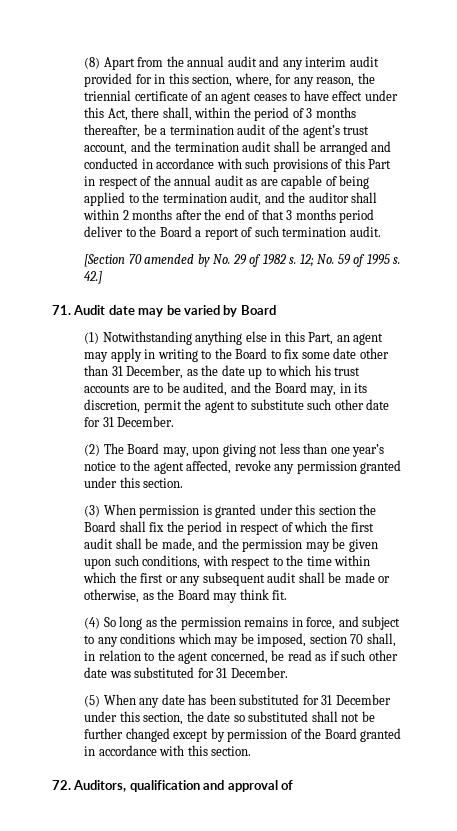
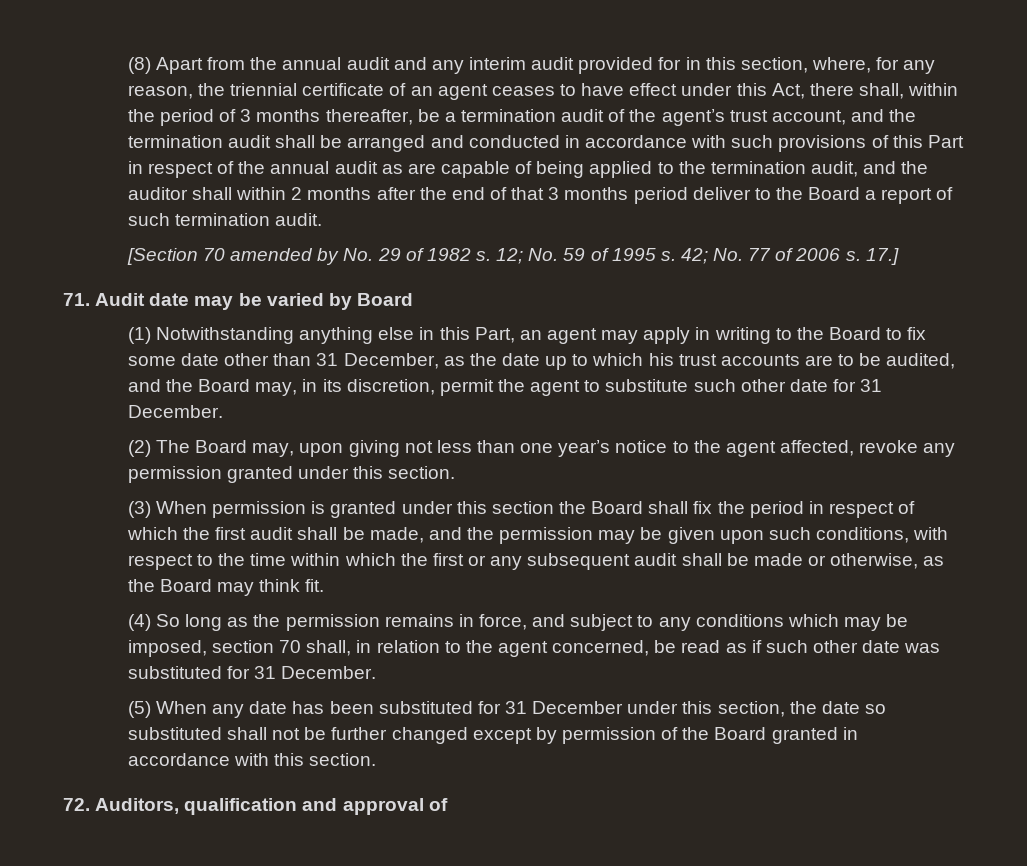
[84,271,103,284] 42.] -> [680,248,899,265] 42; No. 77 of 2006 s. 17.]

